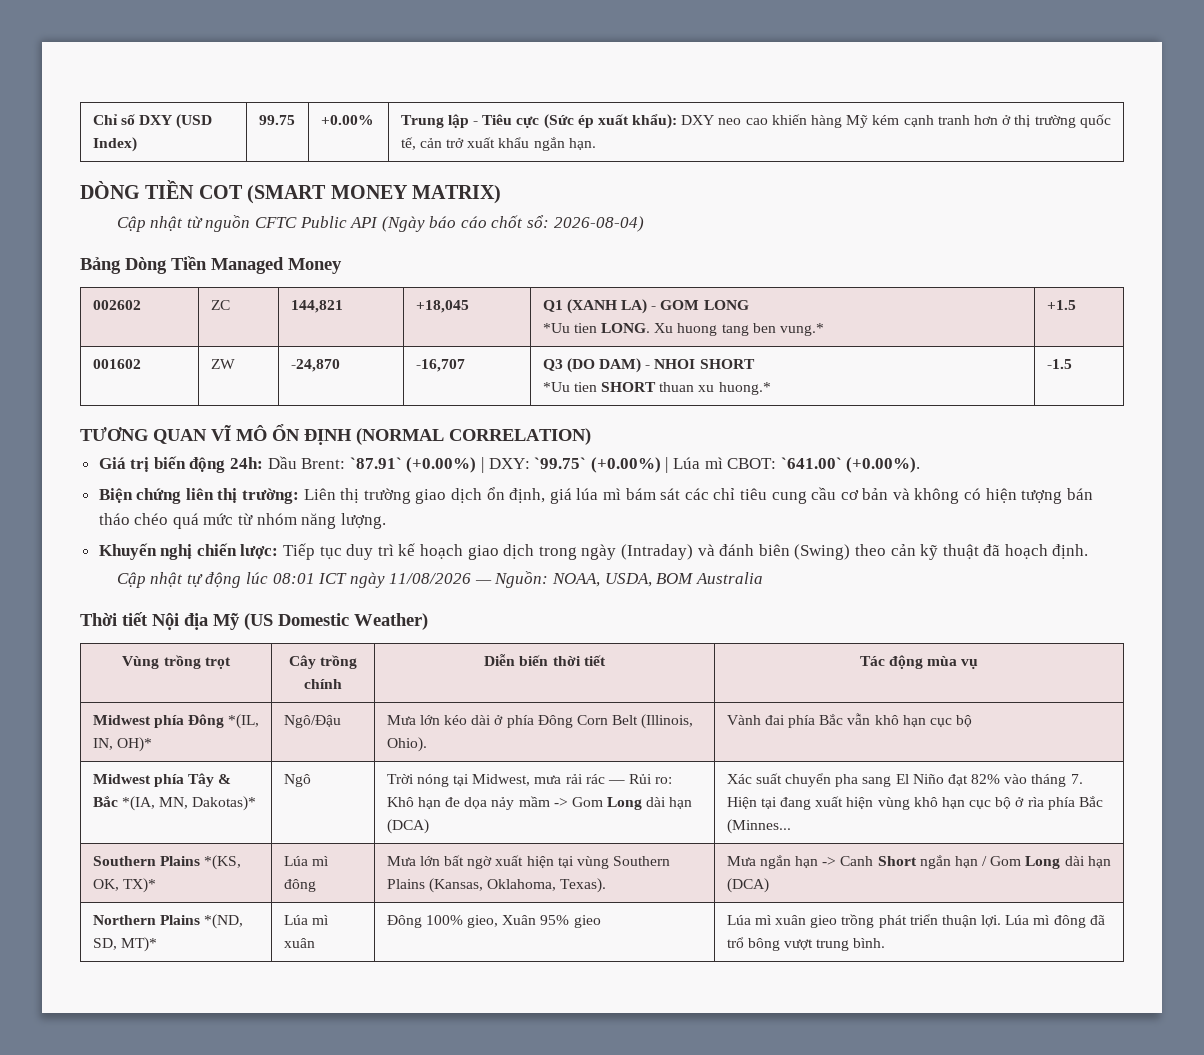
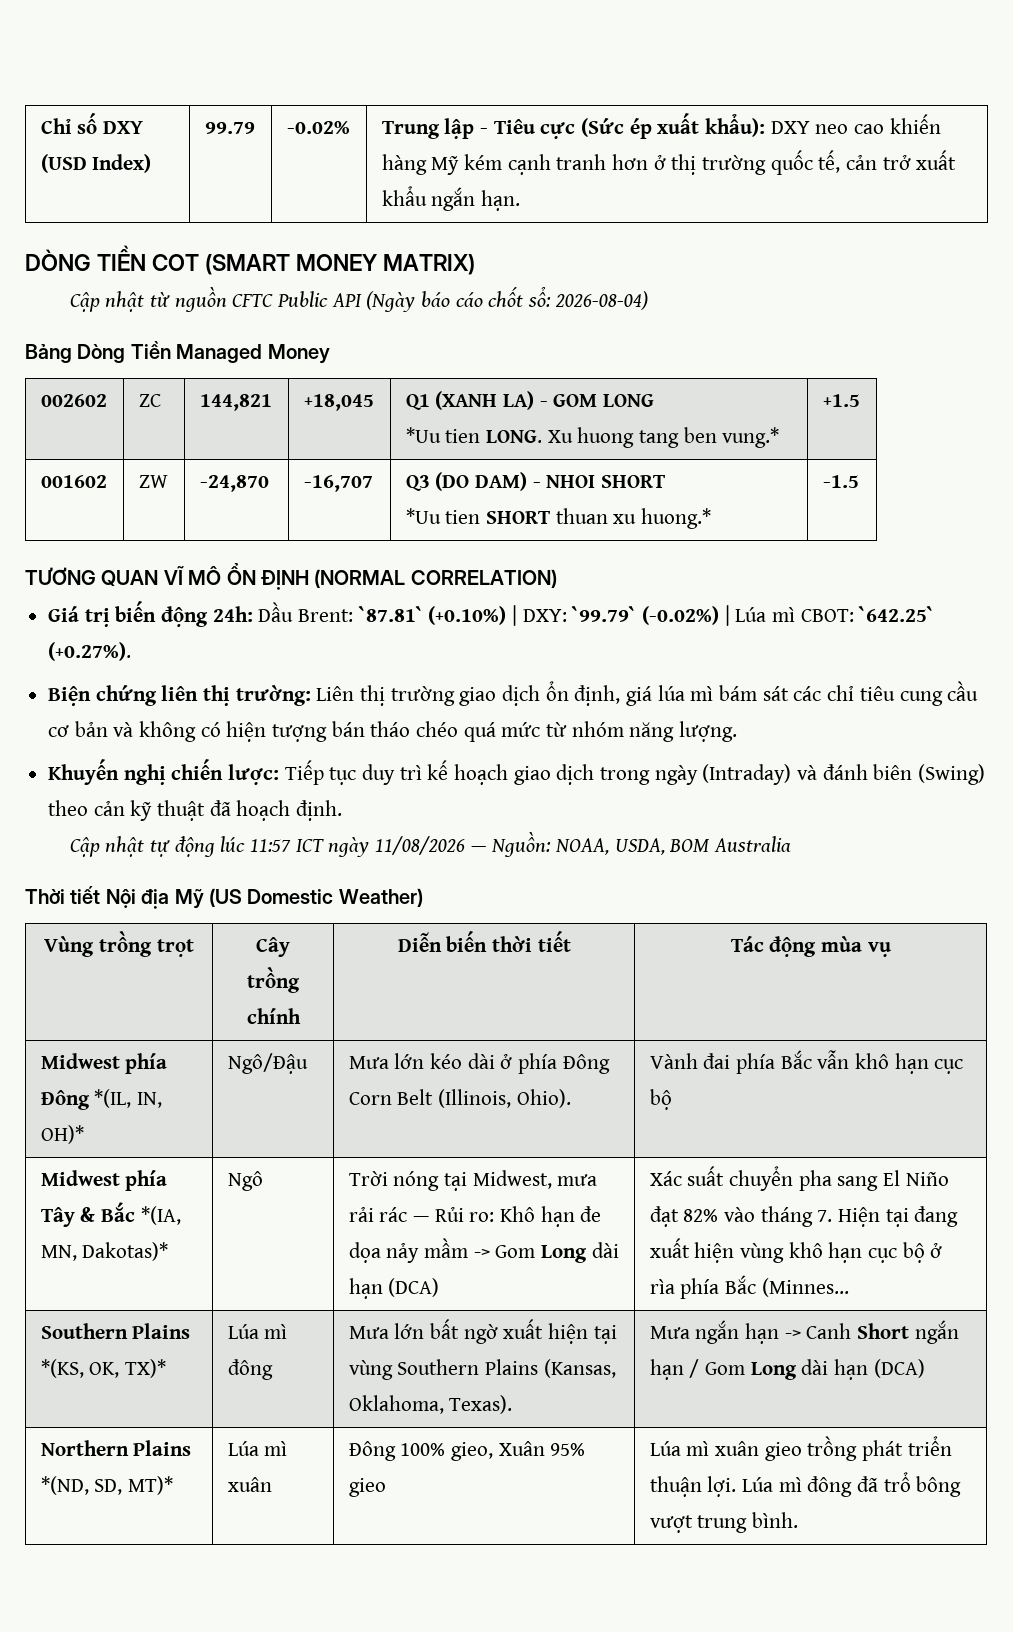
[258,115,295,125] [320,115,374,125] 99.75 | +0.00% -> [204,122,255,134] [286,121,350,134] 99.79 | -0.02%
[349,457,661,473] `87.91` (+0.00%) | DXY: `99.75` (+0.00%) -> [357,605,720,626] `87.81` (+0.10%) | DXY: `99.79` (-0.02%)
[780,457,921,473] `641.00` (+0.00%). -> [858,606,935,622] [48,642,132,661] `642.25` (+0.27%).
[272,573,315,584] 08:01 -> [250,839,292,852] 11:57

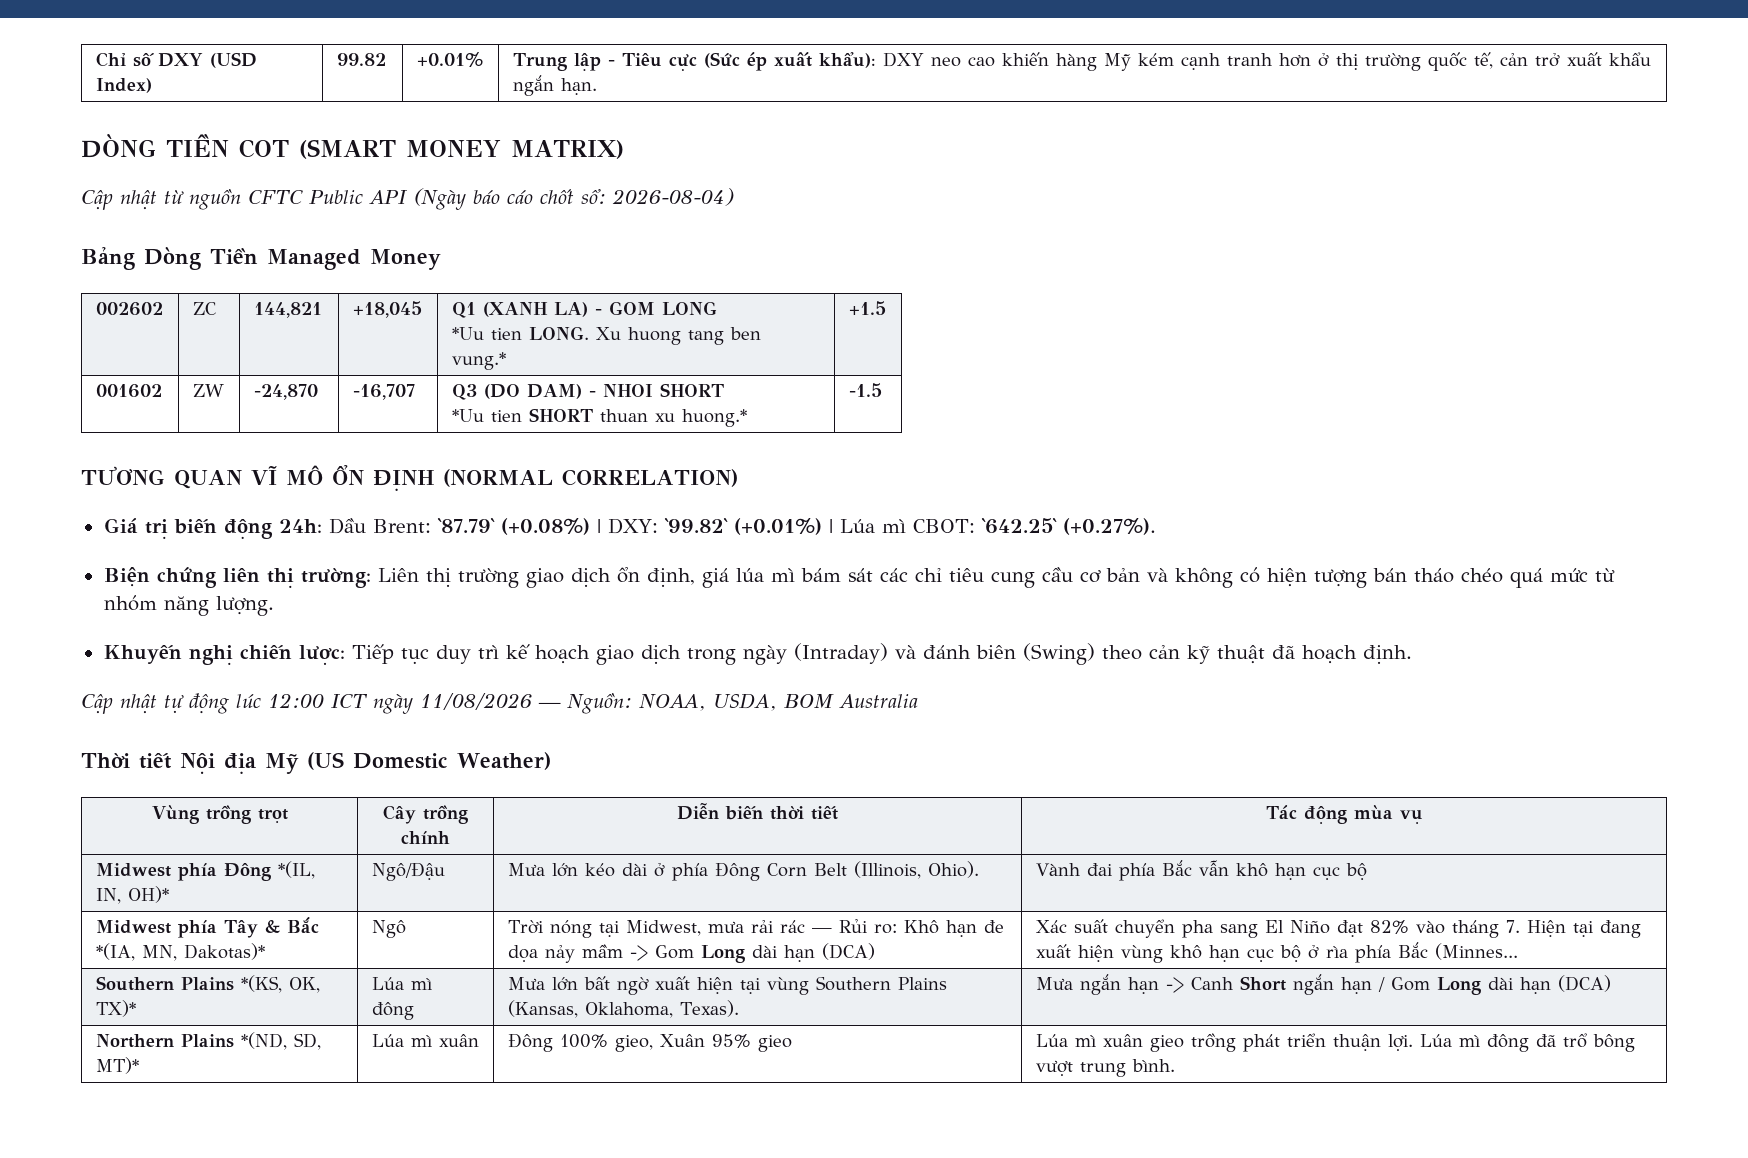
[204,122,255,134] [286,121,350,134] 99.79 | -0.02% -> [336,53,386,66] [416,52,483,67] 99.82 | +0.01%
[357,605,720,626] `87.81` (+0.10%) | DXY: `99.79` (-0.02%) -> [436,518,822,535] `87.79` (+0.08%) | DXY: `99.82` (+0.01%)
[250,839,292,852] 11:57 -> [268,693,324,708] 12:00

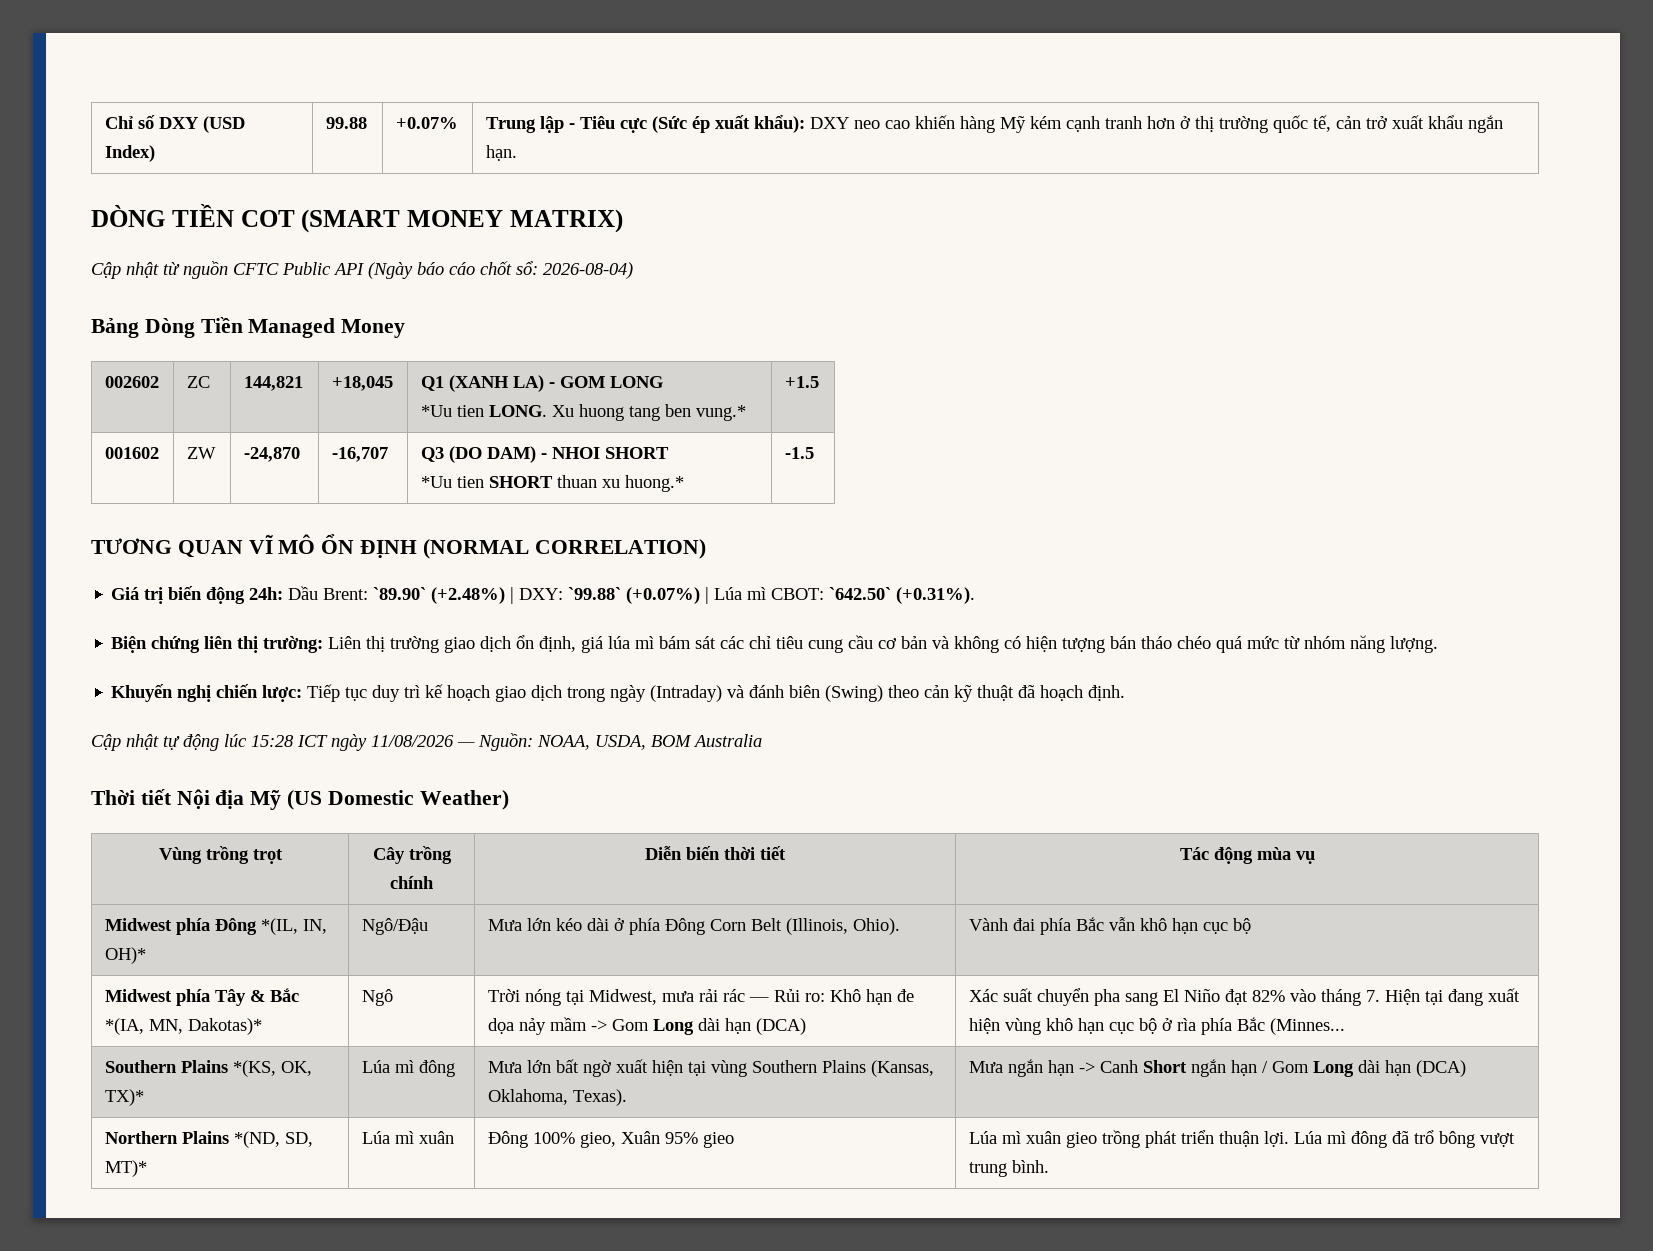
[336,53,386,66] [416,52,483,67] 99.82 | +0.01% -> [325,117,367,129] [395,117,458,129] 99.88 | +0.07%
[436,518,822,535] `87.79` (+0.08%) | DXY: `99.82` (+0.01%) -> [373,587,701,604] `89.90` (+2.48%) | DXY: `99.88` (+0.07%)
[980,518,1156,535] `642.25` (+0.27%). -> [829,587,976,604] `642.50` (+0.31%).
[268,693,324,708] 12:00 -> [251,735,294,747] 15:28

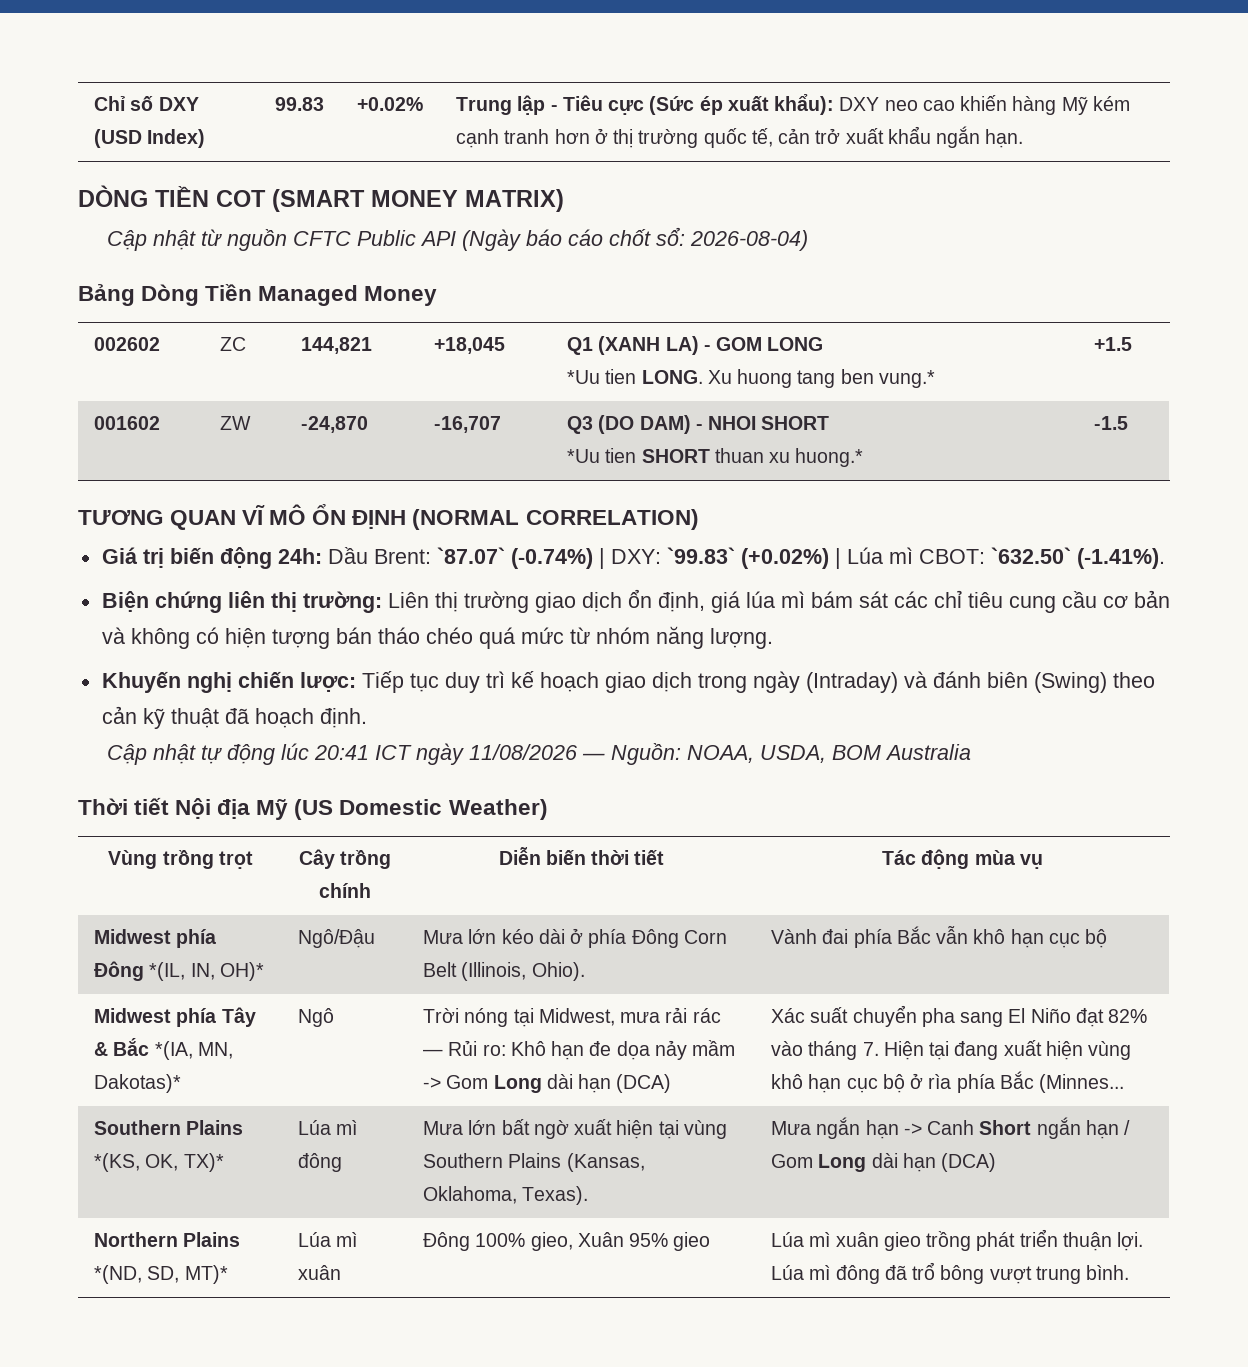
[325,117,367,129] [395,117,458,129] 99.88 | +0.07% -> [275,97,325,111] [357,97,424,111] 99.83 | +0.02%
[373,587,701,604] `89.90` (+2.48%) | DXY: `99.88` (+0.07%) -> [436,547,829,569] `87.07` (-0.74%) | DXY: `99.83` (+0.02%)
[829,587,976,604] `642.50` (+0.31%). -> [990,547,1165,569] `632.50` (-1.41%).
[251,735,294,747] 15:28 -> [313,745,369,760] 20:41

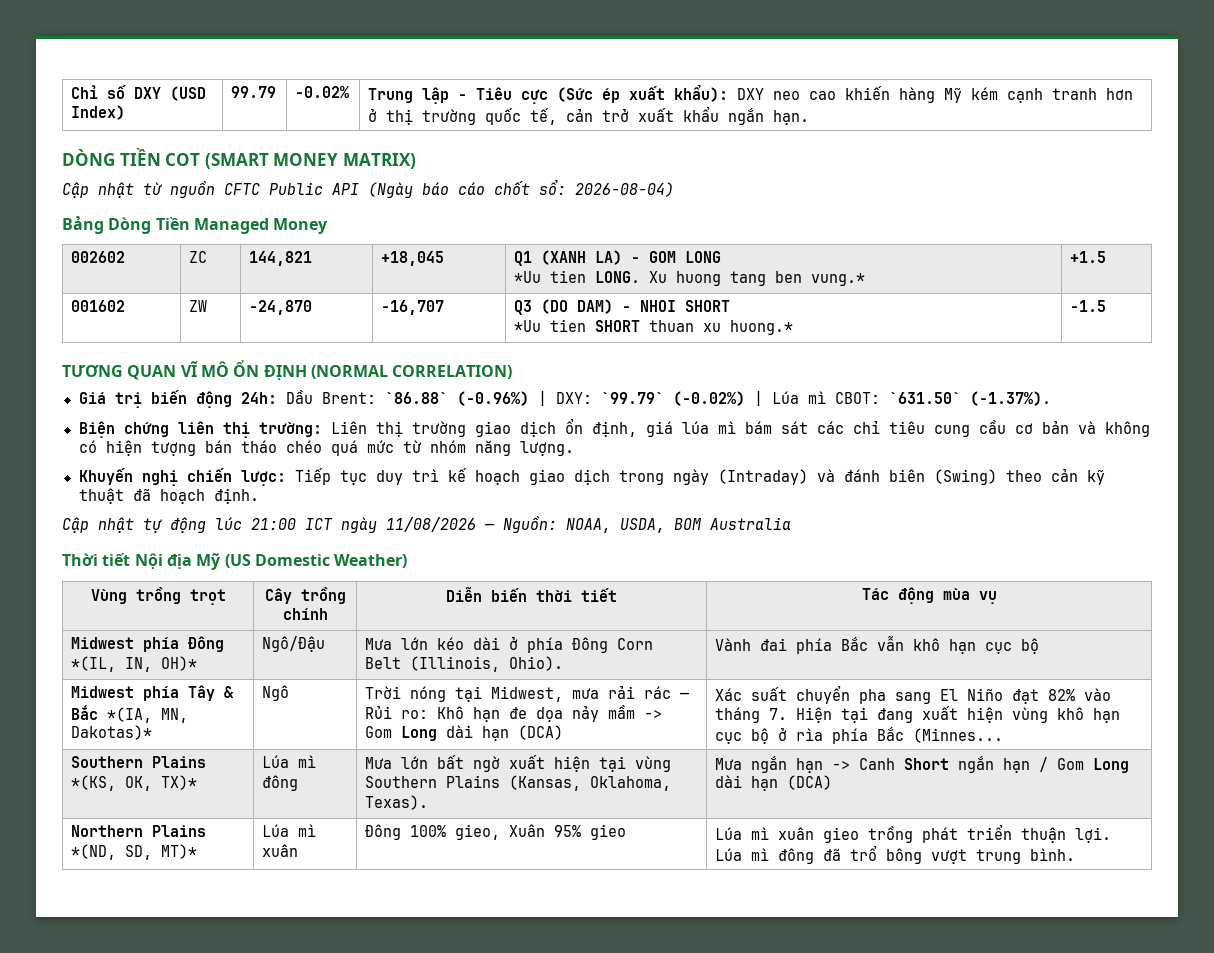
[275,97,325,111] [357,97,424,111] 99.83 | +0.02% -> [231,86,277,98] [295,86,350,98] 99.79 | -0.02%
[436,547,829,569] `87.07` (-0.74%) | DXY: `99.83` (+0.02%) -> [384,391,745,406] `86.88` (-0.96%) | DXY: `99.79` (-0.02%)
[990,547,1165,569] `632.50` (-1.41%). -> [888,391,1051,406] `631.50` (-1.37%).
[313,745,369,760] 20:41 -> [251,518,296,530] 21:00

